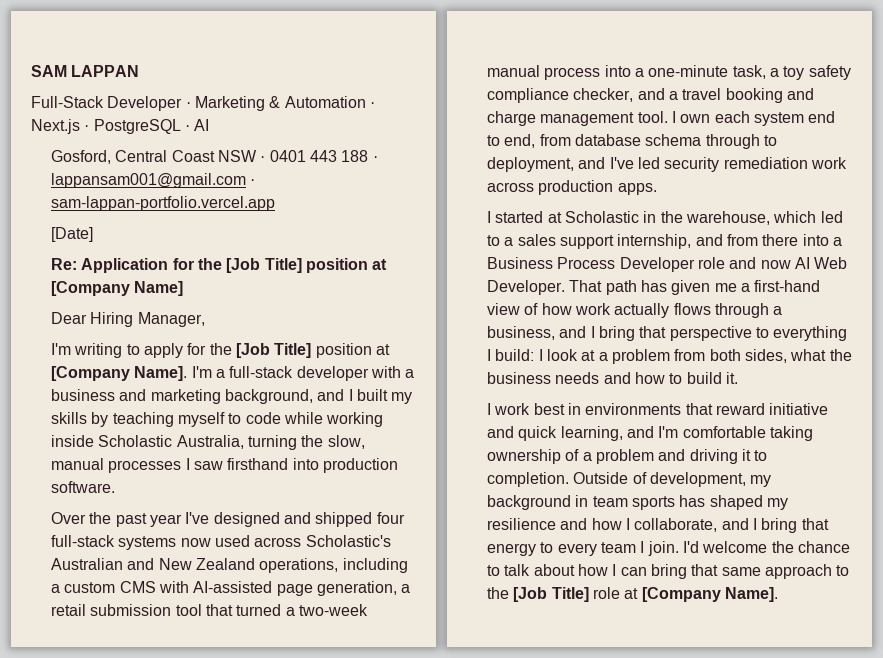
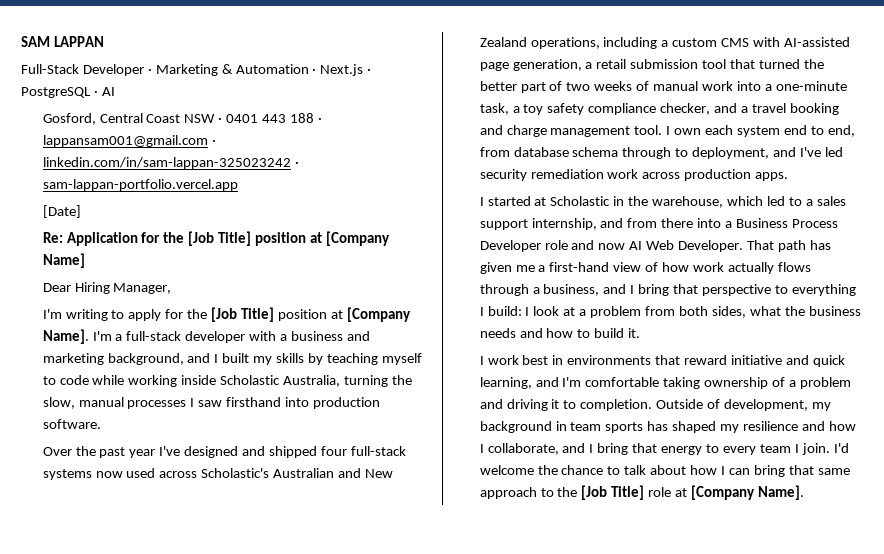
(256, 182) none -> [42,157,299,169] linkedin.com/in/sam-lappan-325023242 ·
[285,604,369,616] [487,65,601,80] a two-week manual process -> [803,59,824,69] [479,81,734,93] the better part of two weeks of manual work

